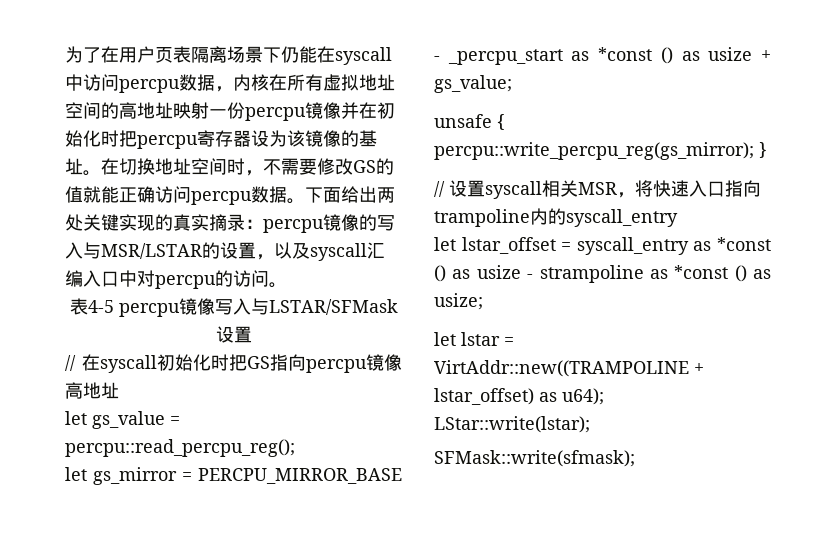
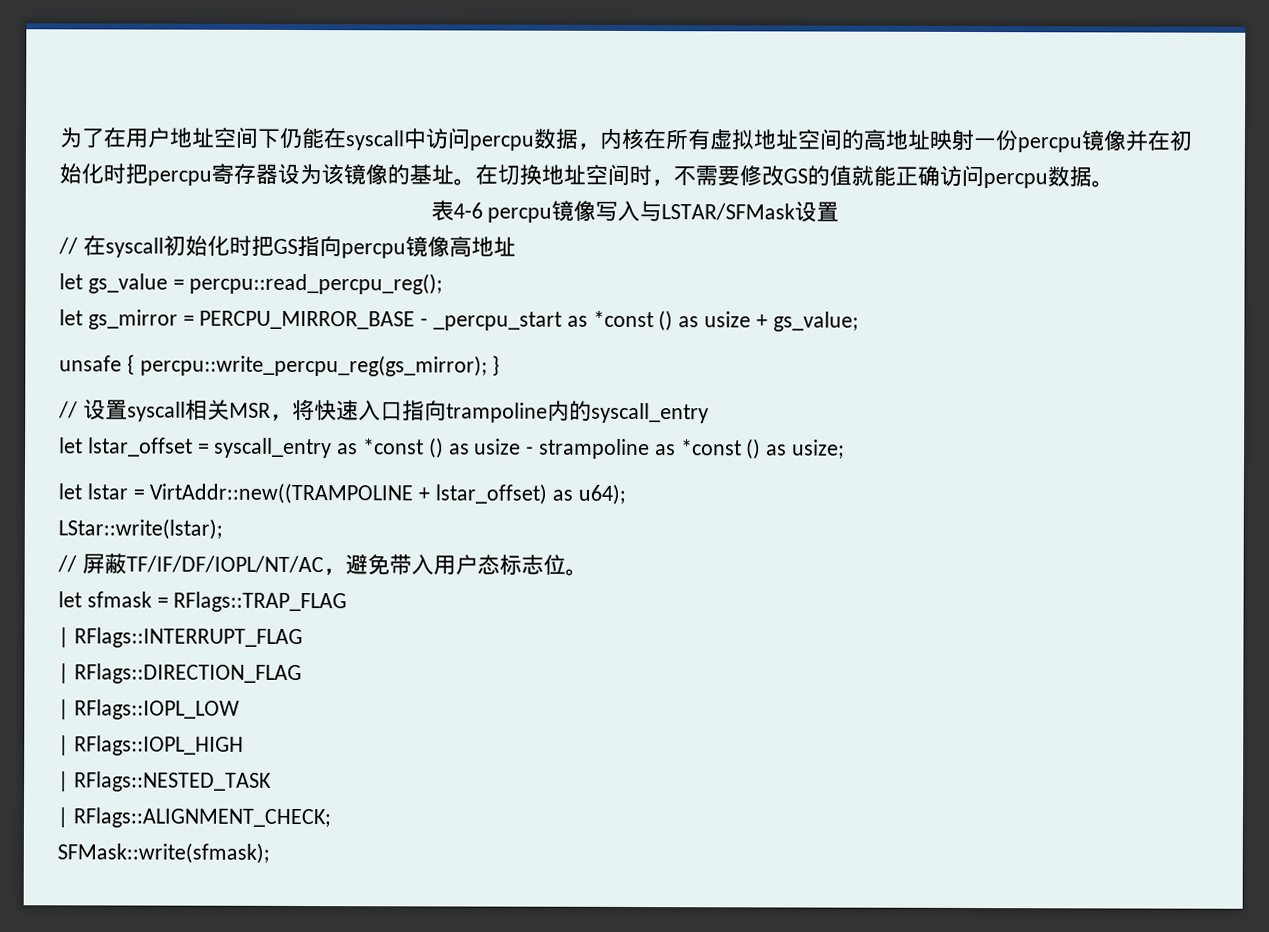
[155,46,263,63] 页表隔离场景 -> [169,126,259,149] 地址空间
[305,186,395,203] [65,214,395,233] [65,242,385,261] [65,270,287,289] [69,298,114,315] 下面给出两处关键实现的真实摘录：percpu镜像的写入与MSR/LSTAR的设置，以及syscall汇编入口中对percpu的访问。 // 表4-5 -> [430,200,483,221] // 表4-6
(590, 424) none -> [57,553,588,576] [58,591,348,613] [58,627,303,649] [58,663,302,685] [58,699,240,720] [58,735,244,756] [58,771,272,792] [57,807,331,829] // // 屏蔽TF/IF/DF/IOPL/NT/AC，避免带入用户态标志位。 // let sfmask = RFlags::TRAP_FLAG // | RFlags::INTERRUPT_FLAG // | RFlags::DIRECTION_FLAG // | RFlags::IOPL_LOW // | RFlags::IOPL_HIGH // | RFlags::NESTED_TASK // | RFlags::ALIGNMENT_CHECK;

